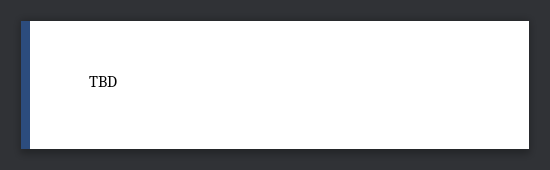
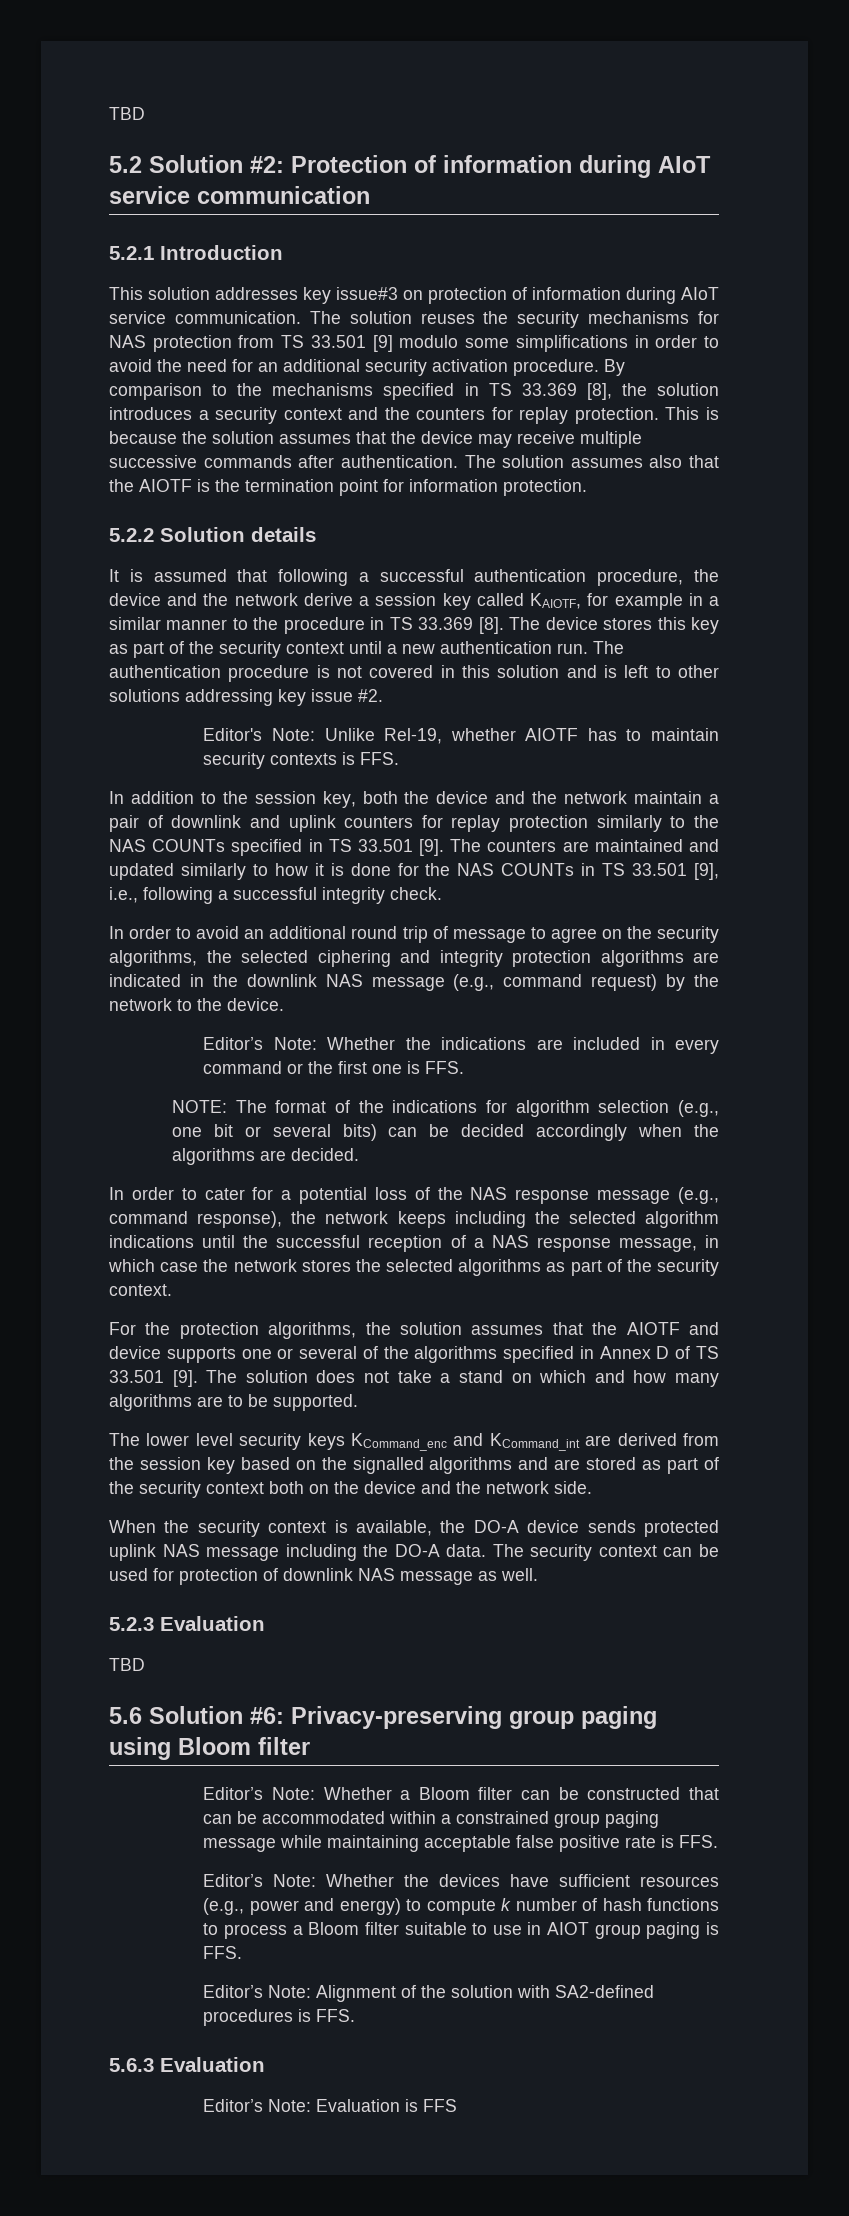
[89,76,117,87] TBD -> [109,107,145,120] [109,155,711,178] [109,186,370,204] [109,245,283,260] [109,287,719,304] [109,311,719,328] [109,335,720,352] [109,359,625,376] [109,383,720,400] [109,407,719,424] [109,431,642,448] [109,455,719,468] [109,479,587,496] [109,527,316,542] [109,569,719,586] [109,593,719,610] [109,617,719,634] [109,641,624,658] [109,665,719,682] [109,689,383,706] [203,728,719,744] [203,752,400,769] [109,791,719,808] [109,815,719,832] [109,839,719,856] [109,863,720,880] [109,887,442,904] [109,926,719,943] [109,950,719,967] [109,974,719,991] [109,998,284,1011] [203,1037,719,1054] [203,1061,465,1074] [171,1100,719,1117] [171,1124,719,1141] [171,1148,359,1165] [109,1187,719,1204] [109,1211,719,1228] [109,1235,720,1252] [108,1259,719,1276] [109,1284,172,1296] [109,1322,719,1339] [109,1346,719,1363] [109,1370,720,1387] [109,1394,358,1411] [109,1433,719,1451] [109,1457,719,1474] [109,1481,592,1498] [109,1520,719,1537] [109,1544,719,1561] [109,1568,538,1585] [109,1616,265,1631] [109,1658,145,1671] [109,1706,657,1729] [109,1737,310,1760] [203,1787,720,1800] [203,1811,660,1828] [203,1835,719,1852] [203,1874,719,1887] [203,1898,719,1915] [203,1922,719,1939] [203,1946,243,1959] [203,1985,655,2002] [203,2009,356,2026] [109,2057,265,2072] [203,2099,458,2112] TBD // 5.2 Solution #2: Protection of information during AIoT service communication // 5.2.1 Introduction // This solution addresses key issue#3 on protection of information during AIoT service communication. The solution reuses the security mechanisms for NAS protection from TS 33.501 [9] modulo some simplifications in order to avoid the need for an additional security activation procedure. By comparison to the mechanisms specified in TS 33.369 [8], the solution introduces a security context and the counters for replay protection. This is because the solution assumes that the device may receive multiple successive commands after authentication. The solution assumes also that the AIOTF is the termination point for information protection. // 5.2.2 Solution details // It is assumed that following a successful authentication procedure, the device and the network derive a session key called KAIOTF, for example in a similar manner to the procedure in TS 33.369 [8]. The device stores this key as part of the security context until a new authentication run. The authentication procedure is not covered in this solution and is left to other solutions addressing key issue #2. // Editor's Note: Unlike Rel-19, whether AIOTF has to maintain security contexts is FFS. // In addition to the session key, both the device and the network maintain a pair of downlink and uplink counters for replay protection similarly to the NAS COUNTs specified in TS 33.501 [9]. The counters are maintained and updated similarly to how it is done for the NAS COUNTs in TS 33.501 [9], i.e., following a successful integrity check. // In order to avoid an additional round trip of message to agree on the security algorithms, the selected ciphering and integrity protection algorithms are indicated in the downlink NAS message (e.g., command request) by the network to the device. // Editor’s Note: Whether the indications are included in every command or the first one is FFS. // NOTE: The format of the indications for algorithm selection (e.g., one bit or several bits) can be decided accordingly when the algorithms are decided. // In order to cater for a potential loss of the NAS response message (e.g., command response), the network keeps including the selected algorithm indications until the successful reception of a NAS response message, in which case the network stores the selected algorithms as part of the security context. // For the protection algorithms, the solution assumes that the AIOTF and device supports one or several of the algorithms specified in Annex D of TS 33.501 [9]. The solution does not take a stand on which and how many algorithms are to be supported. // The lower level security keys KCommand_enc and KCommand_int are derived from the session key based on the signalled algorithms and are stored as part of the security context both on the device and the network side. // When the security context is available, the DO-A device sends protected uplink NAS message including the DO-A data. The security context can be used for protection of downlink NAS message as well. // 5.2.3 Evaluation // TBD // 5.6 Solution #6: Privacy-preserving group paging using Bloom filter // Editor’s Note: Whether a Bloom filter can be constructed that can be accommodated within a constrained group paging message while maintaining acceptable false positive rate is FFS. // Editor’s Note: Whether the devices have sufficient resources (e.g., power and energy) to compute k number of hash functions to process a Bloom filter suitable to use in AIOT group paging is FFS. // Editor’s Note: Alignment of the solution with SA2-defined procedures is FFS. // 5.6.3 Evaluation // Editor’s Note: Evaluation is FFS

